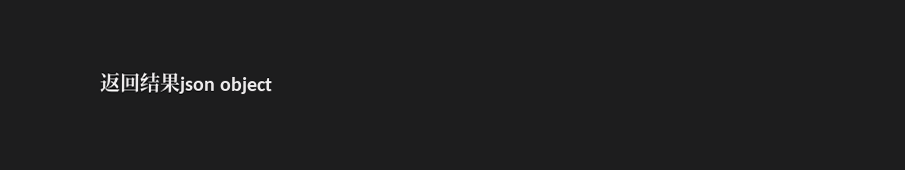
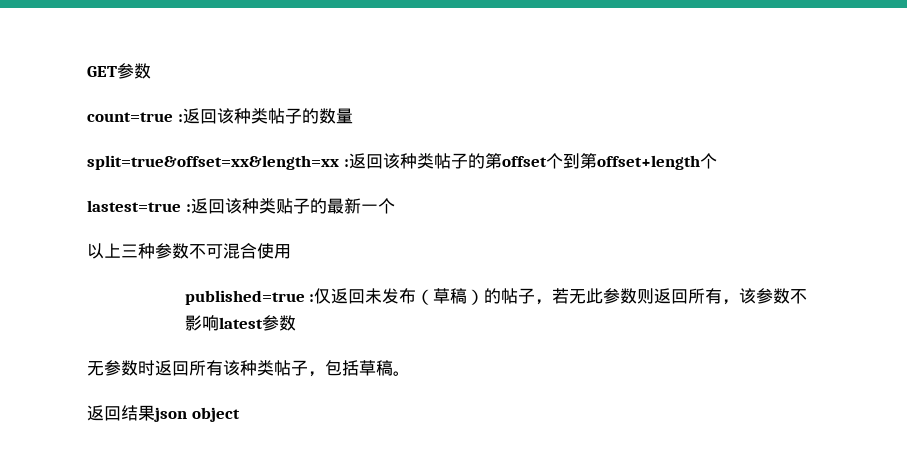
(99, 82) none -> [87,63,151,79] [87,108,353,124] [87,153,717,170] [87,198,395,214] [87,243,291,259] [184,288,808,305] [184,315,296,331] [87,360,410,377] GET参数 // count=true :返回该种类帖子的数量 // split=true&offset=xx&length=xx :返回该种类帖子的第offset个到第offset+length个 // lastest=true :返回该种类贴子的最新一个 // 以上三种参数不可混合使用 // published=true :仅返回未发布（草稿）的帖子，若无此参数则返回所有，该参数不影响latest参数 // 无参数时返回所有该种类帖子，包括草稿。 //

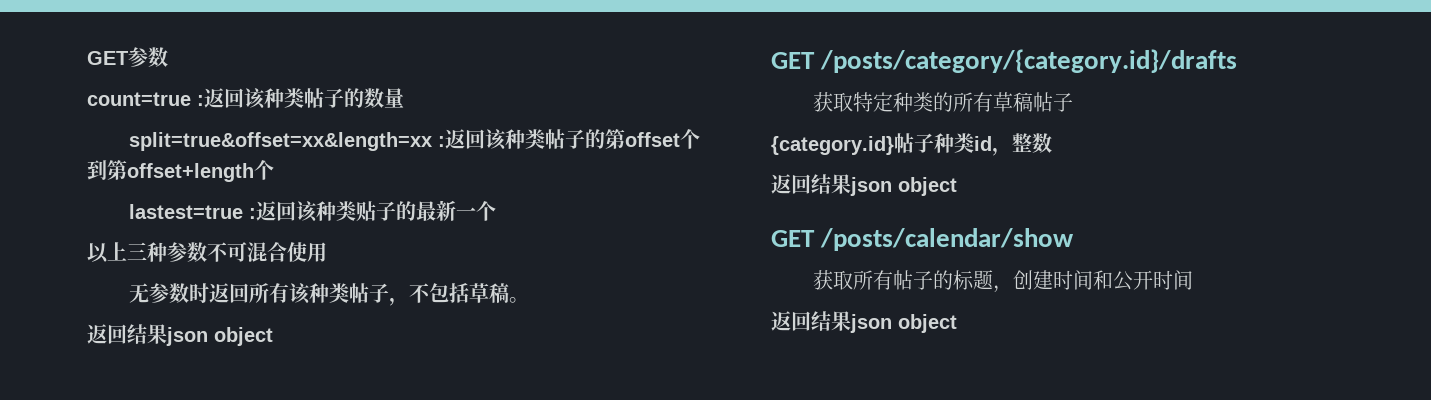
[184,288,808,305] [184,315,296,331] // published=true :仅返回未发布（草稿）的帖子，若无此参数则返回所有，该参数不影响latest参数 -> (327, 252) none
(325, 374) none -> [408,283,430,303] 不
(240, 414) none -> [771,49,1238,73] [812,92,1073,112] [771,133,1052,156] [771,174,957,196] [771,228,1075,251] [812,270,1193,293] [771,311,957,333] // GET /posts/category/{category.id}/drafts // 获取特定种类的所有草稿帖子 // {category.id}帖子种类id，整数 // 返回结果json object // GET /posts/calendar/show // 获取所有帖子的标题，创建时间和公开时间 // 返回结果json object

